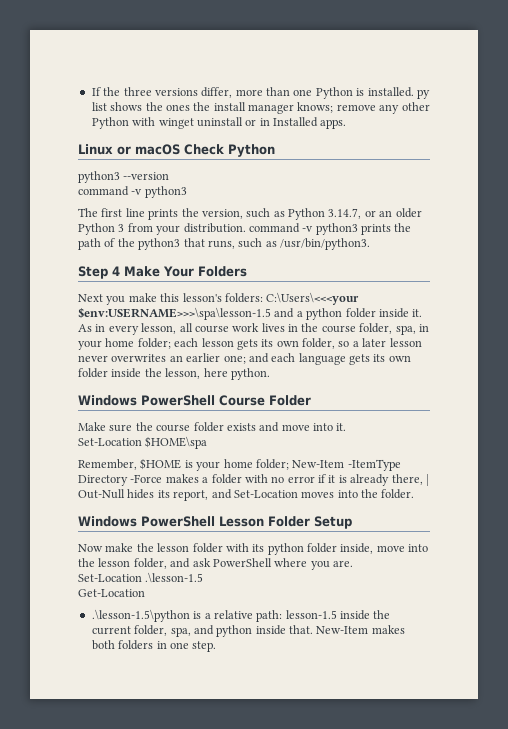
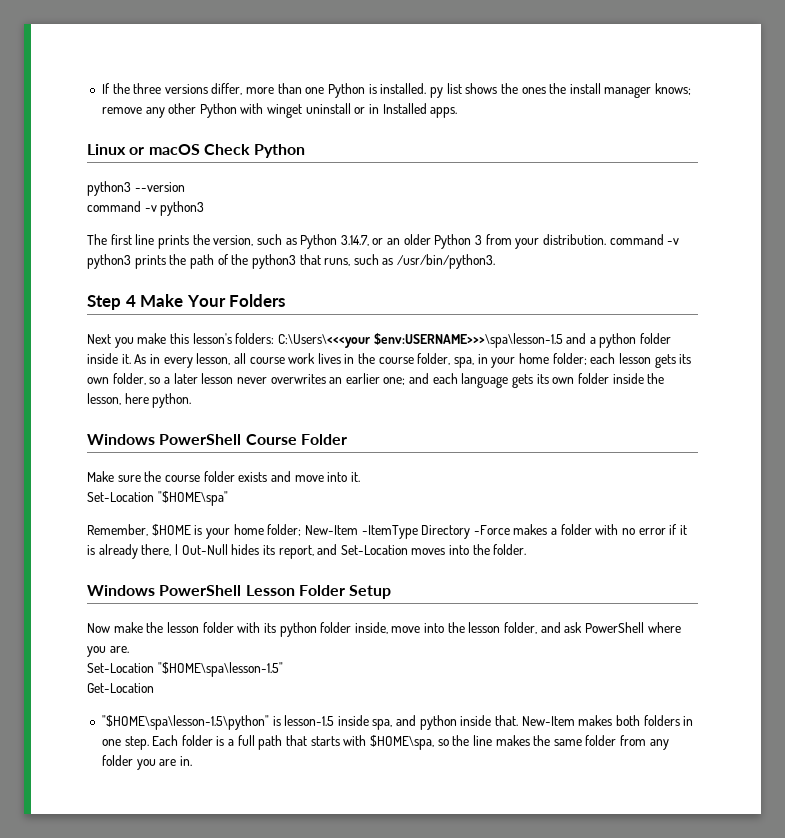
[145,436,208,449] $HOME\spa -> [157,491,228,506] "$HOME\spa"
[145,572,204,583] .\lesson-1.5 -> [157,662,283,677] "$HOME\spa\lesson-1.5"
[91,609,391,622] [91,625,168,636] .\lesson-1.5\python is a relative path: lesson-1.5 inside the current folder, -> [101,715,369,730] "$HOME\spa\lesson-1.5\python" is lesson-1.5 inside
(217, 646) none -> [152,735,669,750] [101,755,192,770] Each folder is a full path that starts with $HOME\spa, so the line makes the same folder from any folder you are in.

